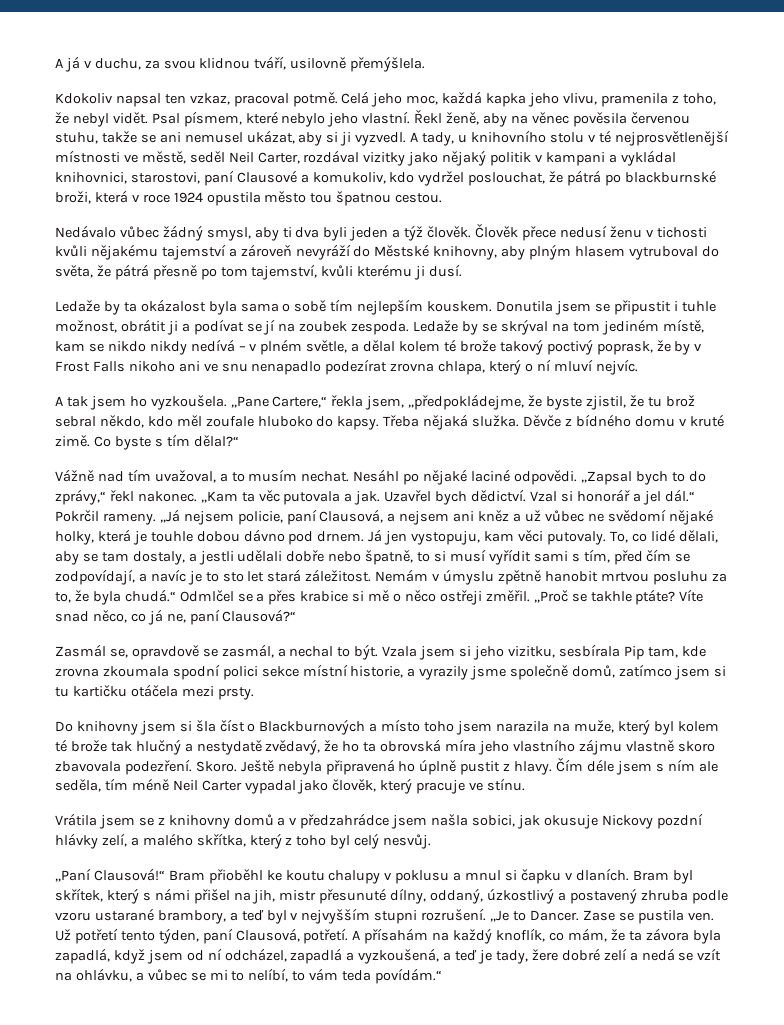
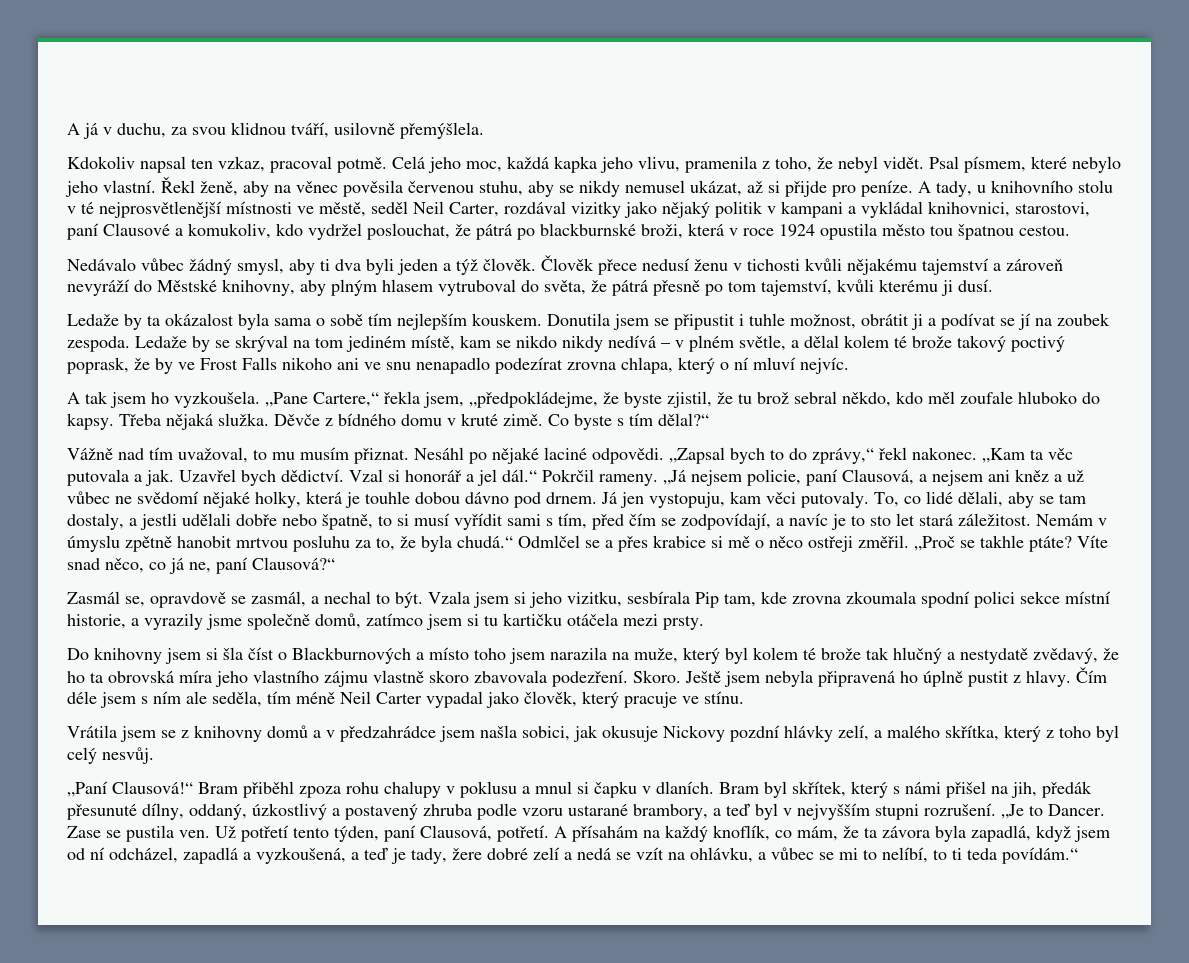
[101,130,407,146] takže se ani nemusel ukázat, aby si ji vyzvedl. -> [528,180,913,197] aby se nikdy nemusel ukázat, až si přijde pro peníze.
[694,344,703,351] v -> [178,362,195,370] ve
[219,469,350,482] a to musím nechat. -> [253,447,409,464] to mu musím přiznat.
(274, 766) none -> [724,671,760,687] jsem
[208,869,325,884] přioběhl ke koutu -> [243,781,379,798] přiběhl zpoza rohu
[279,890,317,901] mistr -> [1042,781,1092,798] předák
[309,968,339,981] vám -> [952,848,962,860] ti

